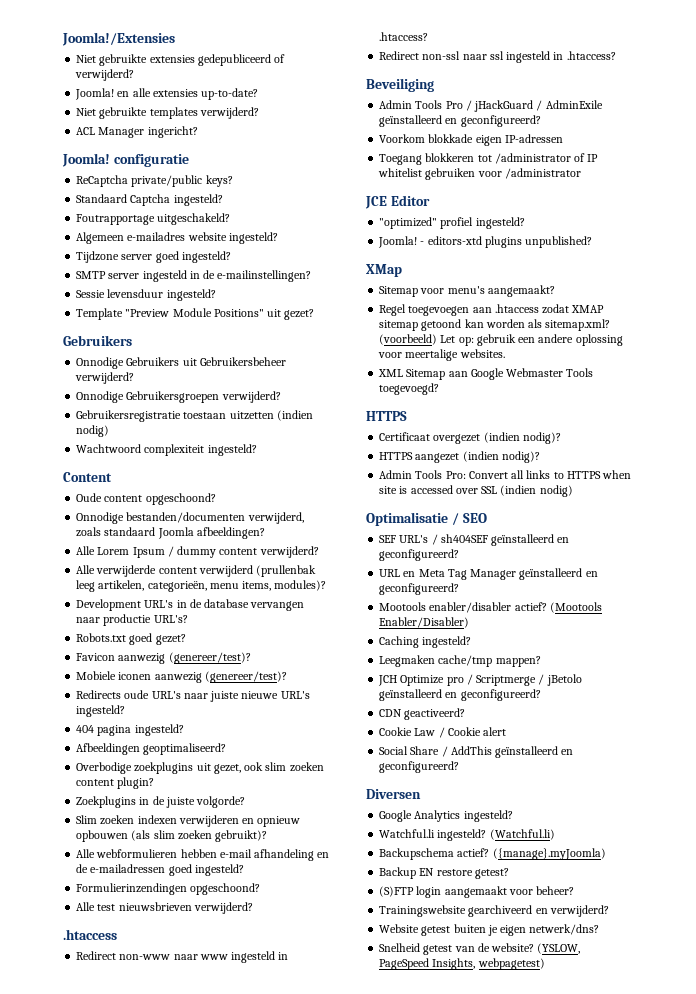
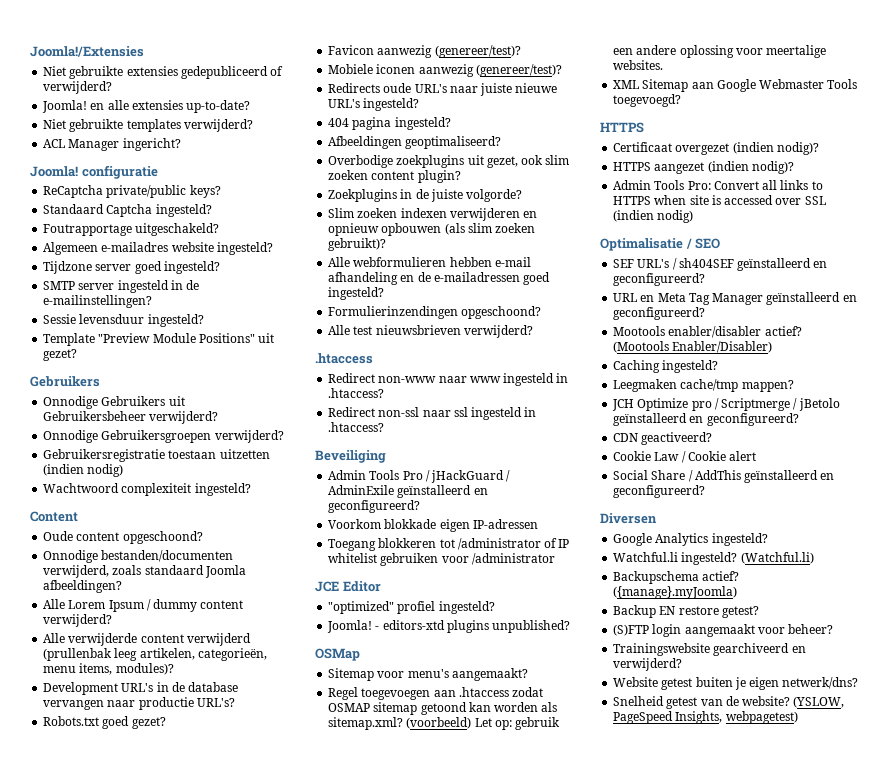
[366,264,402,277] XMap -> [315,648,360,661] OSMap
[571,305,605,313] XMAP -> [328,703,371,712] OSMAP

